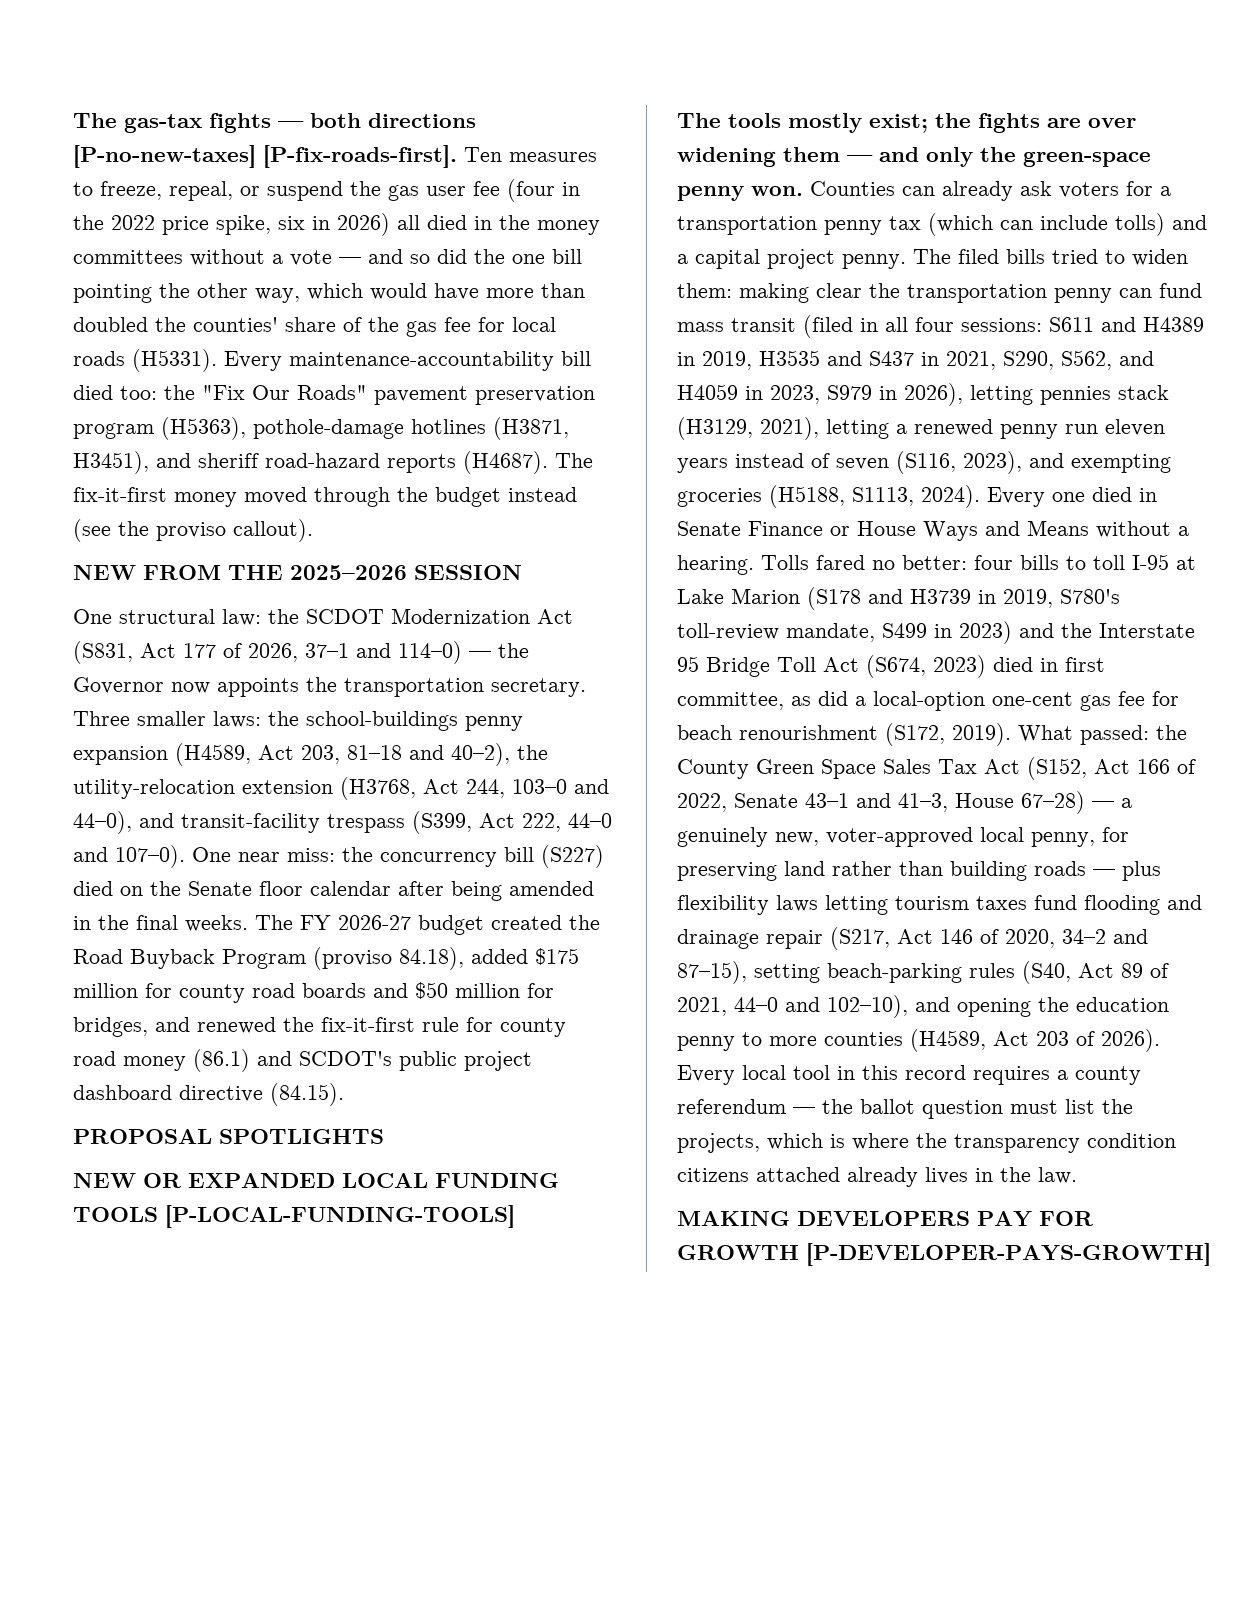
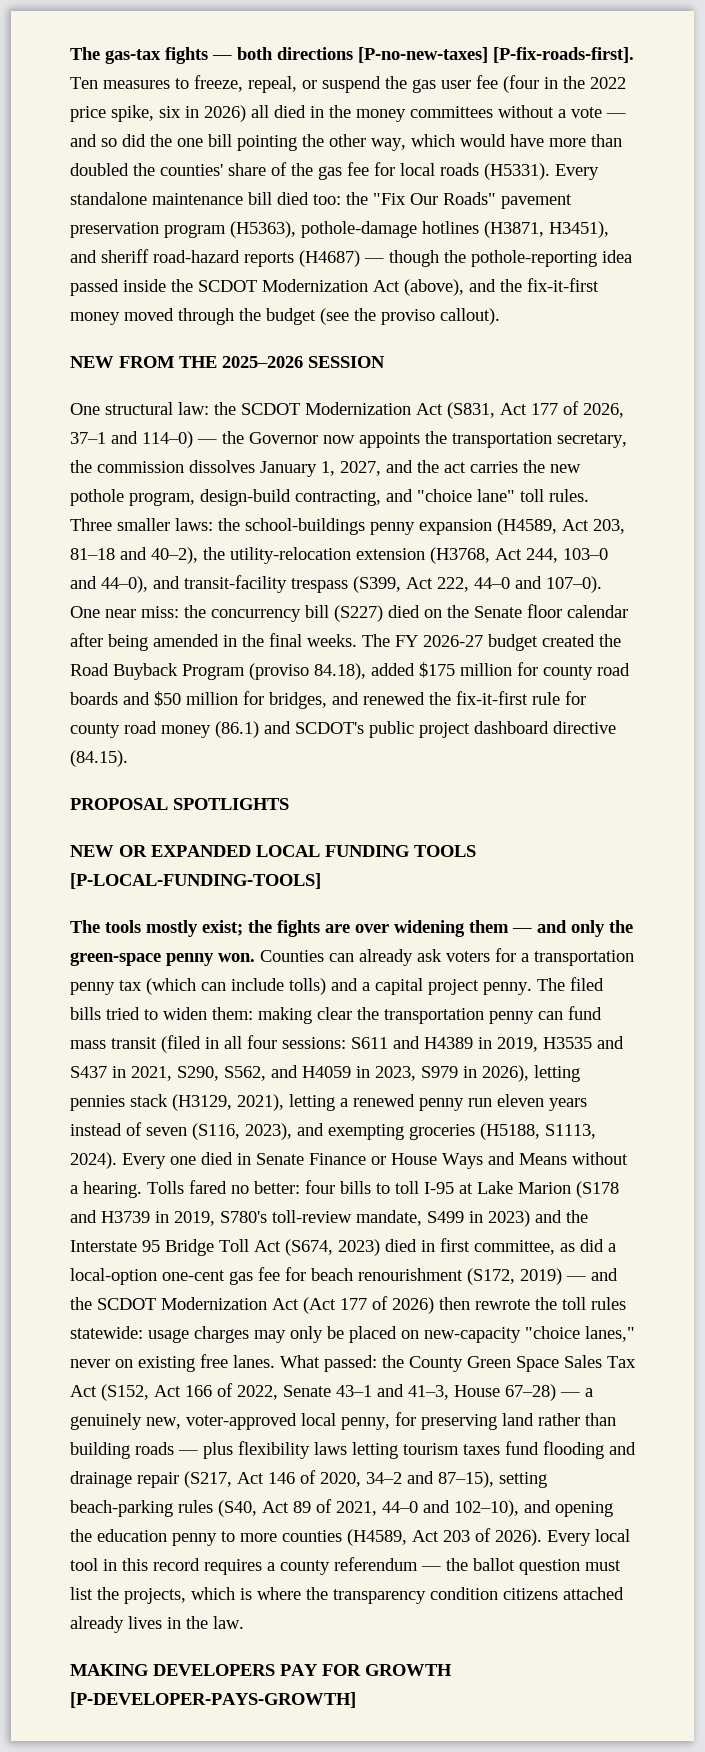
[289,351,554,371] maintenance-accountability -> [70,192,243,205] standalone maintenance
[463,451,593,474] (H4687). The -> [299,250,632,267] [70,279,522,296] (H4687) — though the pothole-reporting idea passed inside the SCDOT Modernization Act (above), and the
[508,487,577,502] instead -> (316, 316) none
[491,678,586,697] secretary. -> [557,433,627,448] [70,460,581,477] [70,489,589,506] secretary, the commission dissolves January 1, 2027, and the act carries the new pothole program, design-build contracting, and "choice lane" toll rules.
[952,723,1011,746] 2019). -> [520,1268,618,1285] [70,1296,626,1314] [70,1326,635,1343] [70,1354,275,1372] 2019) — and the SCDOT Modernization Act (Act 177 of 2026) then rewrote the toll rules statewide: usage charges may only be placed on new-capacity "choice lanes," never on existing free lanes.

